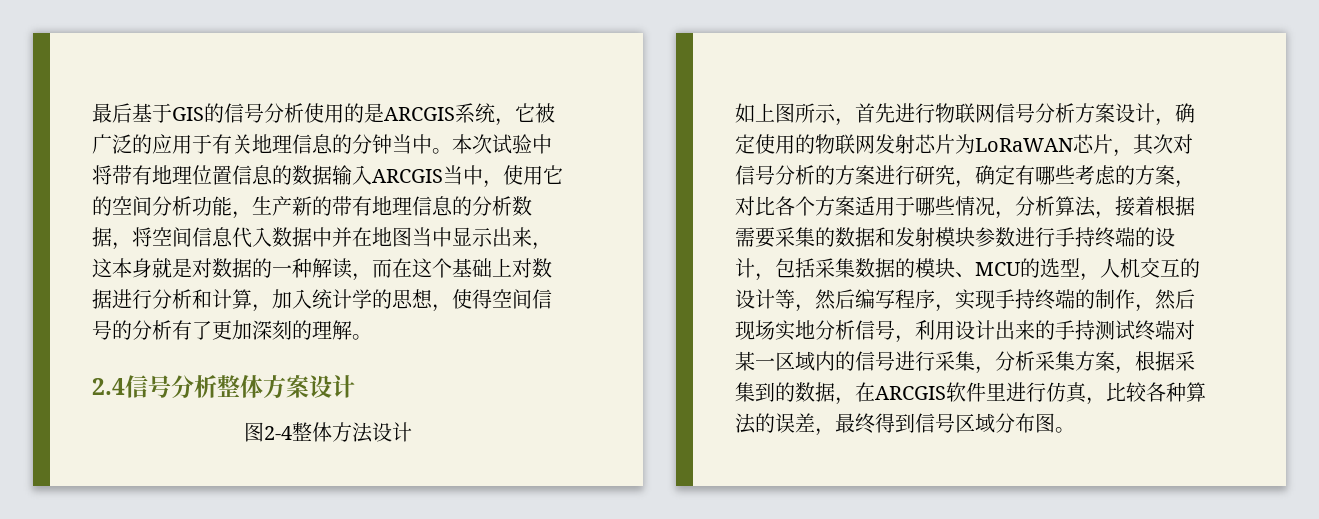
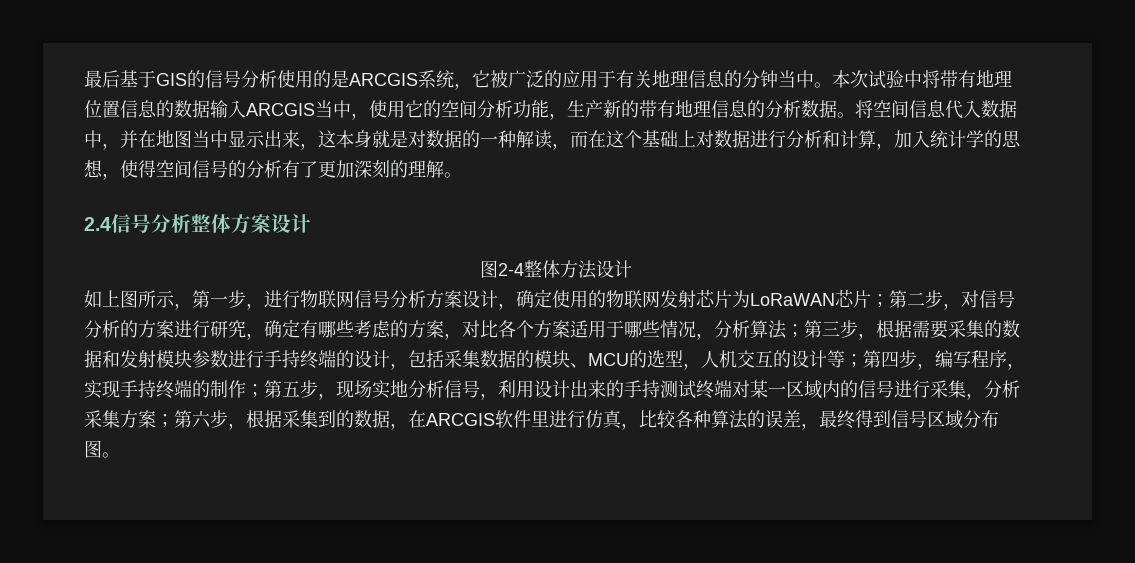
[112,242,132,250] ， -> [837,112,855,118] 。
(332, 237) none -> [102,143,120,150] ，
[855,103,895,123] 首先 -> [192,290,264,310] 第一步，
[1113,134,1173,157] ，其次 -> [871,290,961,310] ；第二步，
[1095,196,1155,219] ，接着 -> [786,320,876,340] ；第三步，
[795,289,855,312] ，然后 -> [845,350,935,370] ；第四步，
[1135,289,1195,312] ，然后 -> [246,380,336,400] ；第五步，
(1115, 361) none -> [156,410,228,428] ；第六步

